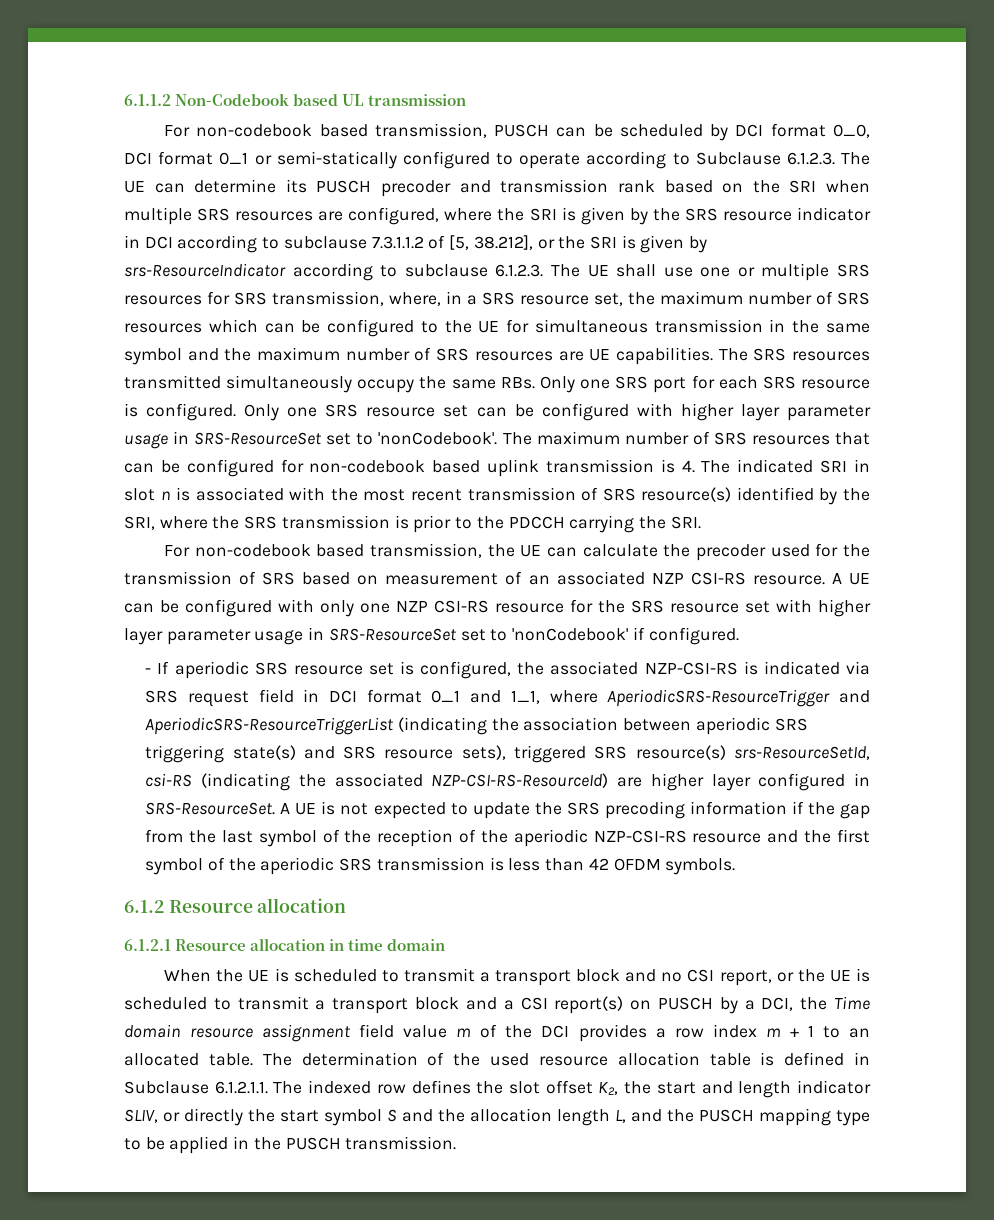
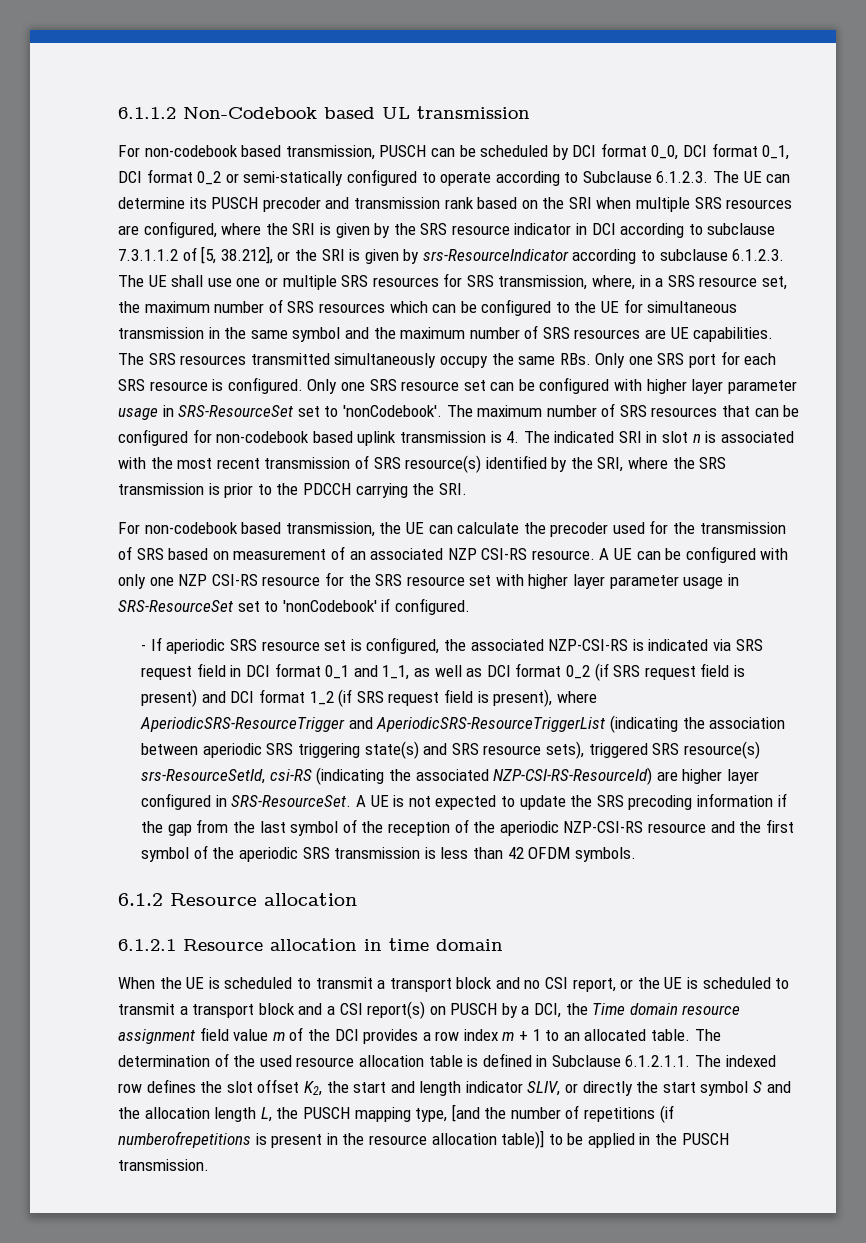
[219,152,249,165] 0_1 -> [762,145,790,160] [118,169,222,185] 0_1, DCI format 0_2
(540, 697) none -> [414,663,745,681] [141,689,553,707] as well as DCI format 0_2 (if SRS request field is present) and DCI format 1_2 (if SRS request field is present),
[631,1109,662,1122] and -> (272, 1114) none
[836,1110,870,1126] type -> [415,1104,674,1123] [118,1130,545,1149] type, [and the number of repetitions (if numberofrepetitions is present in the resource allocation table)]

